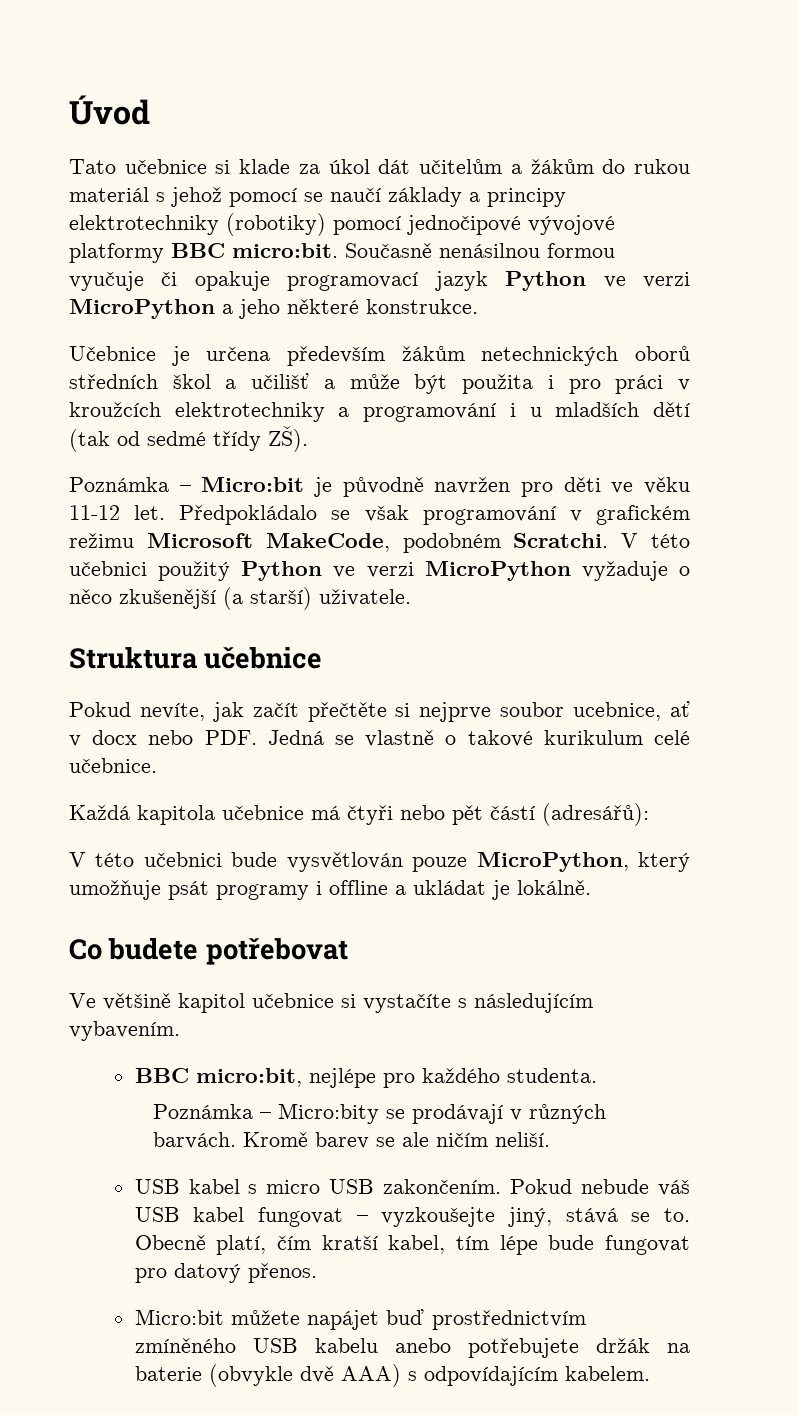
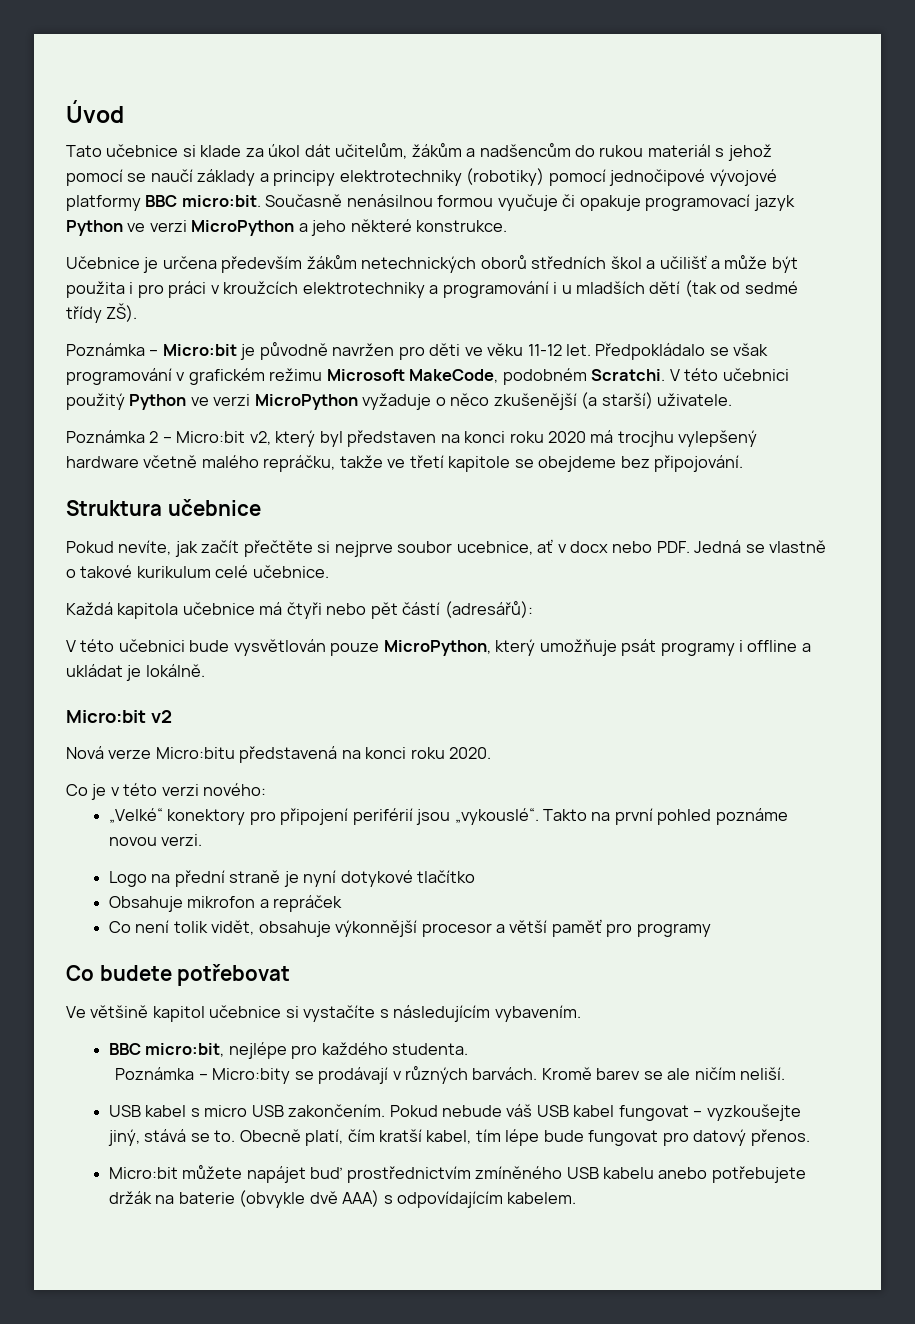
[419,159,594,174] učitelům a žákům -> [335,143,571,159] učitelům, žákům a nadšencům
(411, 597) none -> [66,430,758,447] [66,455,744,472] // Poznámka 2 – Micro:bit v2, který byl představen na konci roku 2020 má trocjhu vylepšený hardware včetně malého repráčku, takže ve třetí kapitole se obejdeme bez připojování.
(591, 887) none -> [66,710,172,723] [66,746,492,763] [66,783,267,800] [108,808,788,825] [108,834,203,846] [108,870,475,887] [108,895,343,912] [108,919,711,937] // Micro:bit v2 // Nová verze Micro:bitu představená na konci roku 2020. // Co je v této verzi nového: // „Velké“ konektory pro připojení periférií jsou „vykouslé“. Takto na první pohled poznáme novou verzi. // Logo na přední straně je nyní dotykové tlačítko // Obsahuje mikrofon a repráček // Co není tolik vidět, obsahuje výkonnější procesor a větší paměť pro programy

